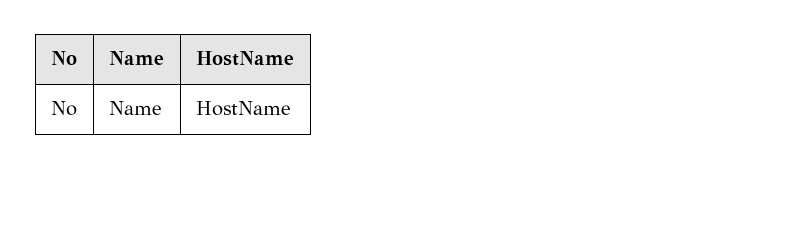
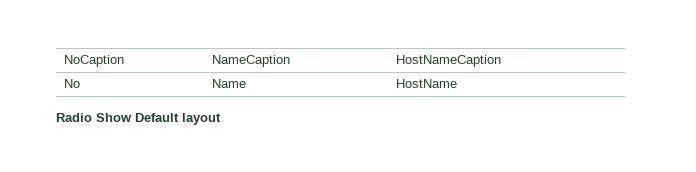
[50,51,77,65] [108,51,164,65] [195,51,294,66] [50,101,77,116] [108,101,162,115] [195,101,291,116] No | Name | HostName // No | Name | HostName -> [64,55,125,67] [212,55,291,67] [396,55,502,67] [64,79,81,88] [212,79,247,88] [396,79,458,88] [56,113,221,125] NoCaption | NameCaption | HostNameCaption // No | Name | HostName // Radio Show Default layout

